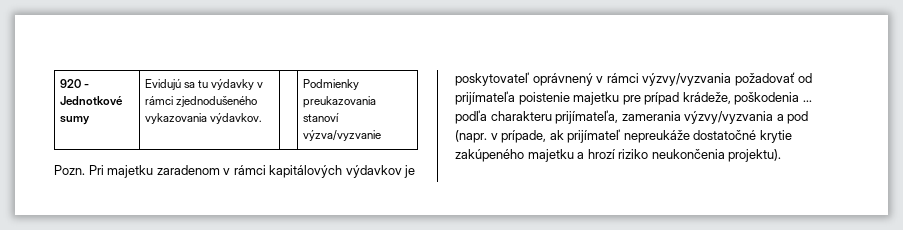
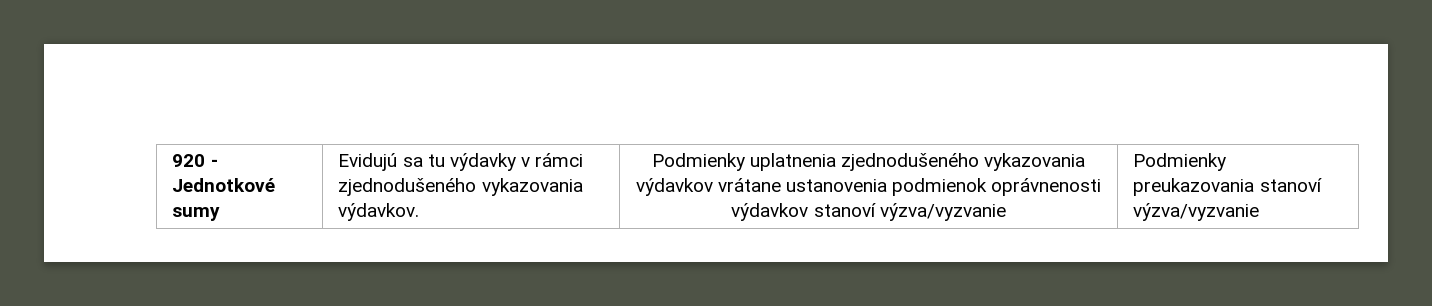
[303,79,360,90] [303,96,377,108] [303,113,340,122] [303,130,382,141] [54,165,416,178] [455,72,813,86] [455,91,812,105] [455,110,809,124] [455,129,792,143] [455,149,782,162] | Podmienky preukazovania stanoví výzva/vyzvanie // Pozn. Pri majetku zaradenom v rámci kapitálových výdavkov je poskytovateľ oprávnený v rámci výzvy/vyzvania požadovať od prijímateľa poistenie majetku pre prípad krádeže, poškodenia ... podľa charakteru prijímateľa, zamerania výzvy/vyzvania a pod (napr. v prípade, ak prijímateľ nepreukáže dostatočné krytie zakúpeného majetku a hrozí riziko neukončenia projektu). -> [651,153,1086,171] [635,178,1102,196] [731,203,1006,221] [1133,153,1227,171] [1133,178,1322,196] [1133,203,1260,221] Podmienky uplatnenia zjednodušeného vykazovania výdavkov vrátane ustanovenia podmienok oprávnenosti výdavkov stanoví výzva/vyzvanie | Podmienky preukazovania stanoví výzva/vyzvanie

